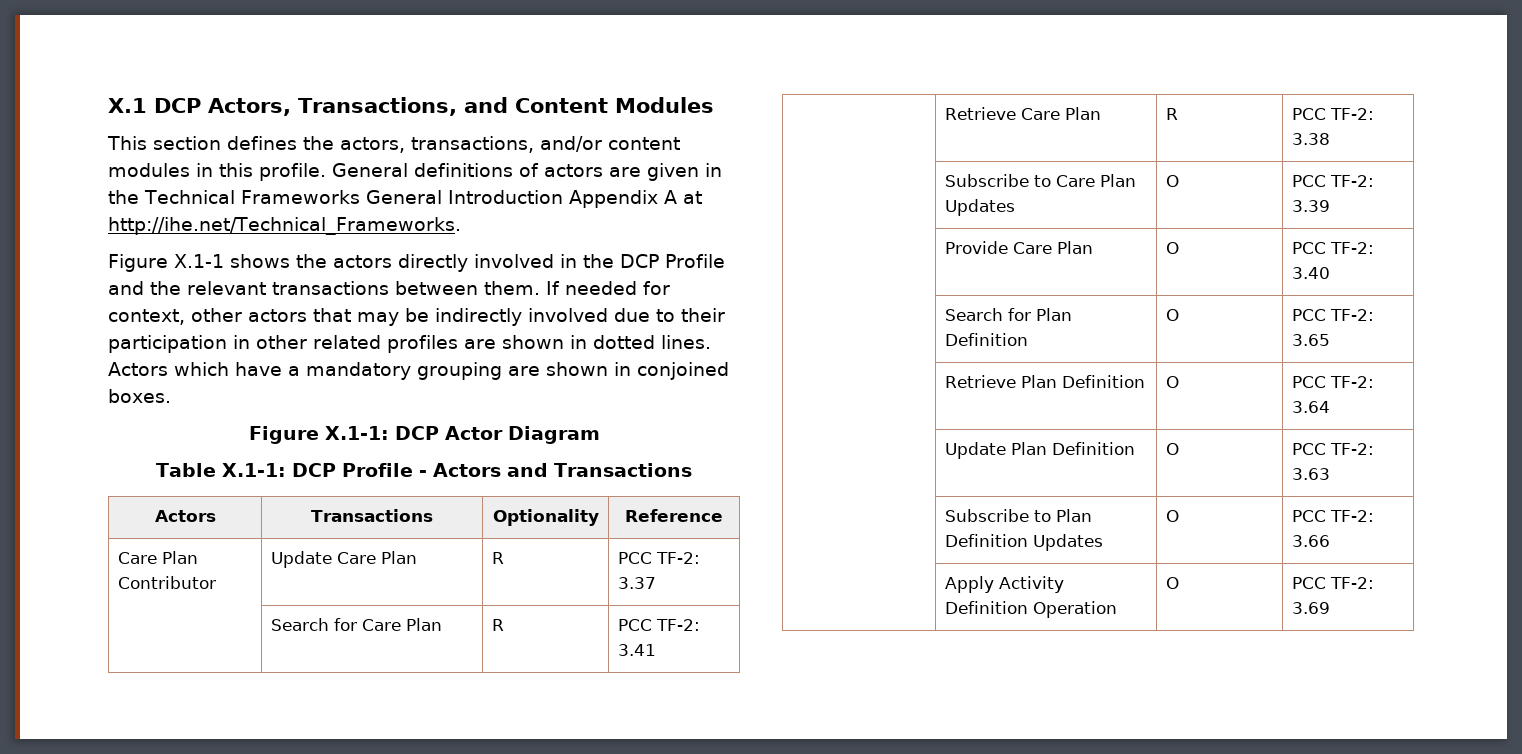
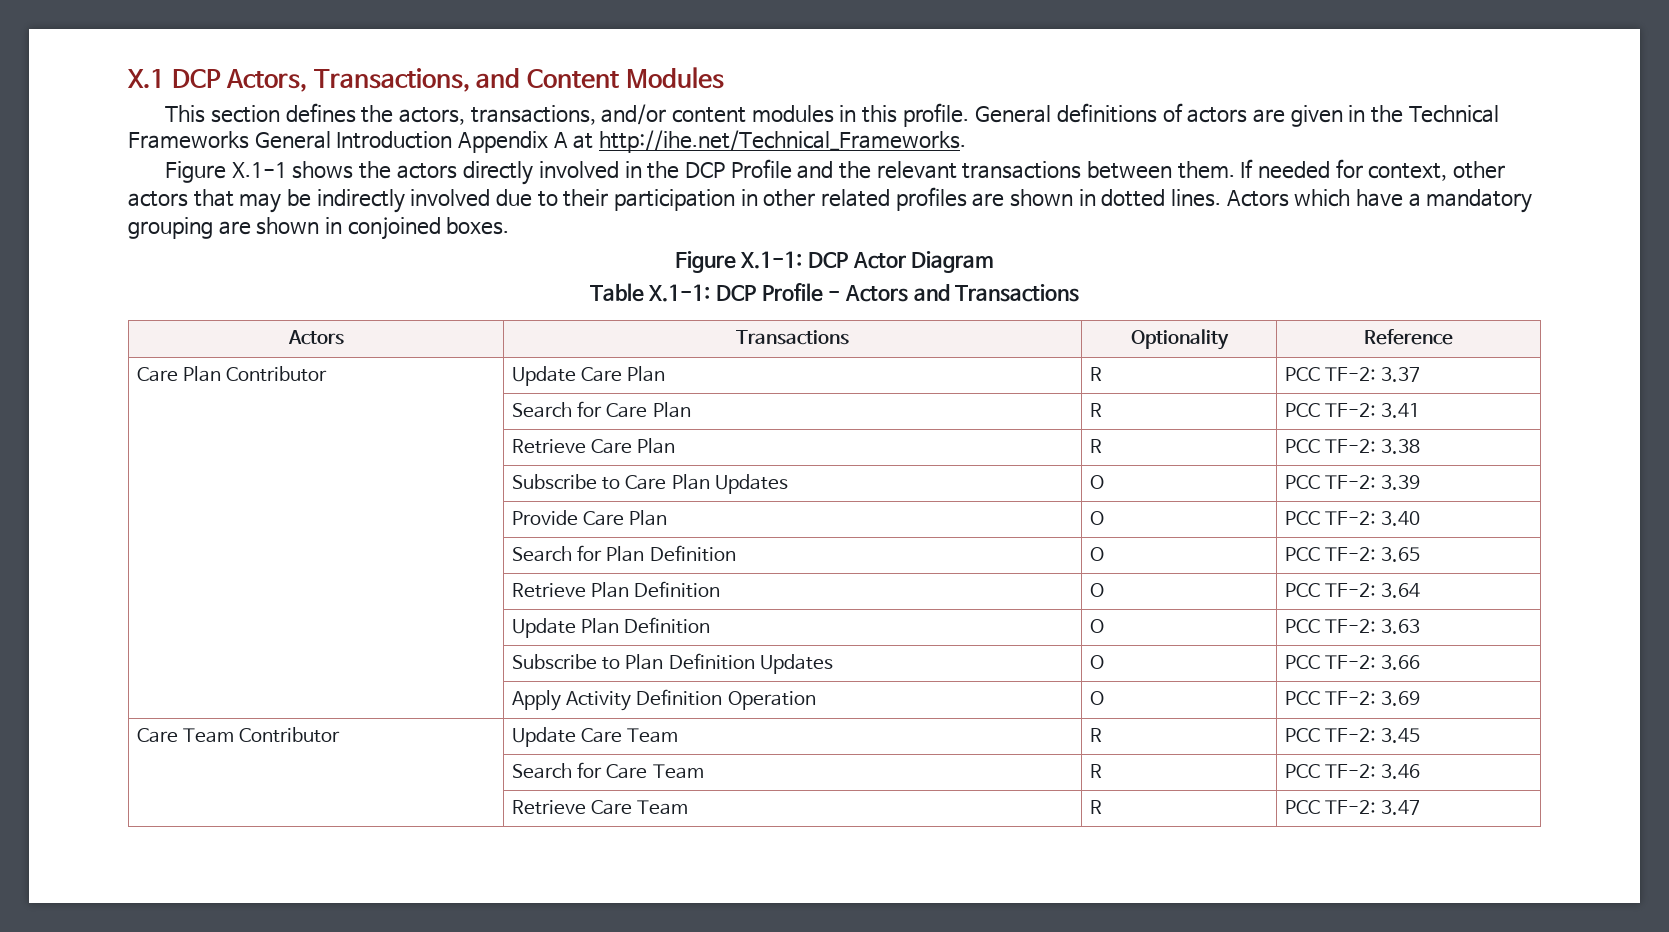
(1330, 608) none -> [137,727,341,743] [512,727,679,747] [1090,728,1103,742] [1285,728,1421,743] [512,762,704,779] [1090,764,1103,778] [1285,764,1421,779] [512,800,689,815] [1090,800,1103,814] [1285,800,1421,815] // Care Team Contributor | Update Care Team | R | PCC TF-2: 3.45 // | Search for Care Team | R | PCC TF-2: 3.46 // | Retrieve Care Team | R | PCC TF-2: 3.47

